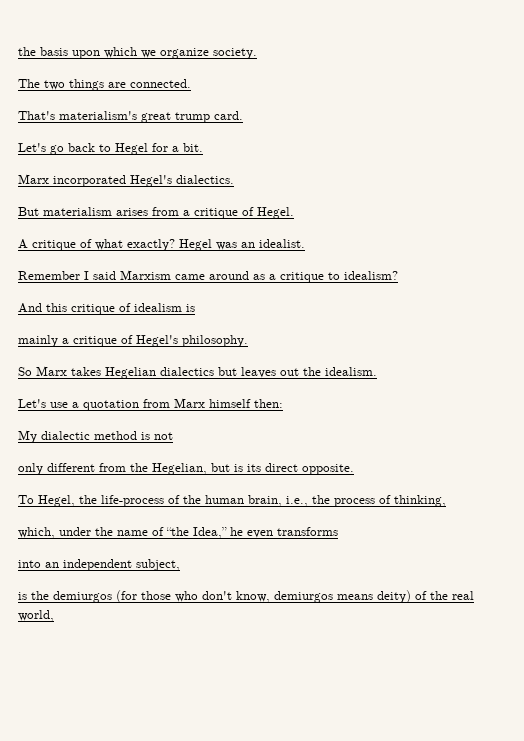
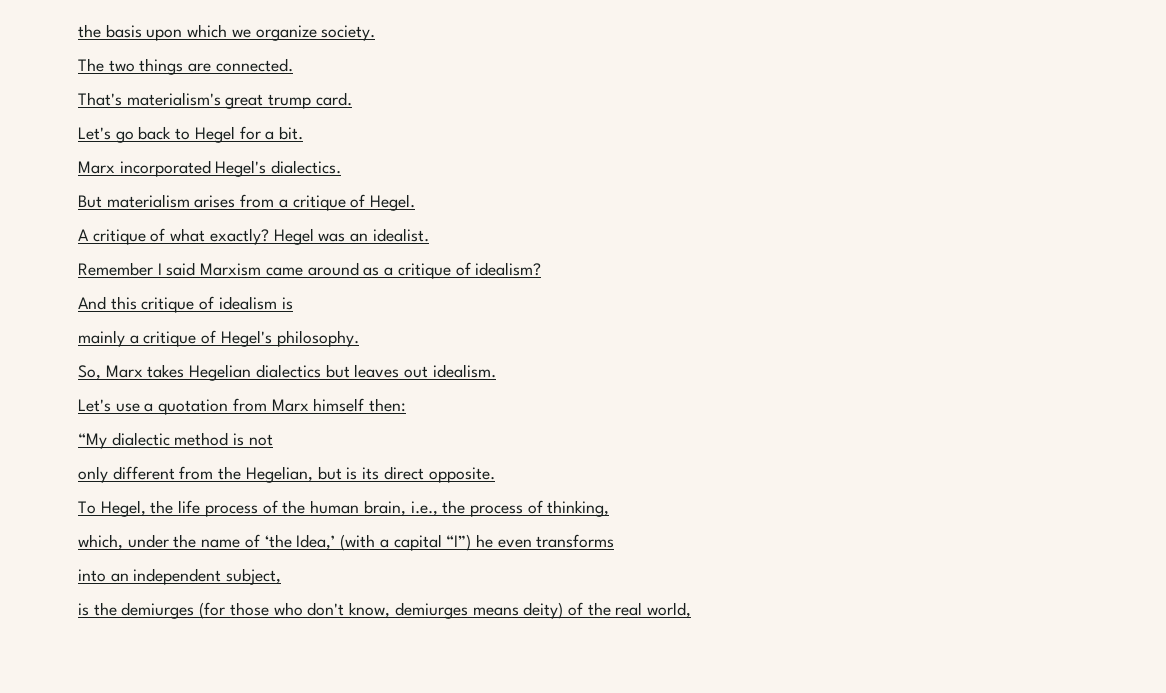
[328,272,340,280] to -> [455,262,471,276] of
[18,367,32,376] So -> [78,365,101,380] So,
[303,367,321,376] the -> (429, 372) none
[18,430,37,443] My -> [78,433,107,449] “My
[101,495,164,507] life-process -> [178,500,258,517] life process
[166,527,227,539] “the Idea,” -> [264,534,472,551] ‘the Idea,’ (with a capital “I”)
[53,591,112,603] demiurgos -> [121,602,195,619] demiurges
[274,591,333,603] demiurgos -> [394,602,468,619] demiurges

